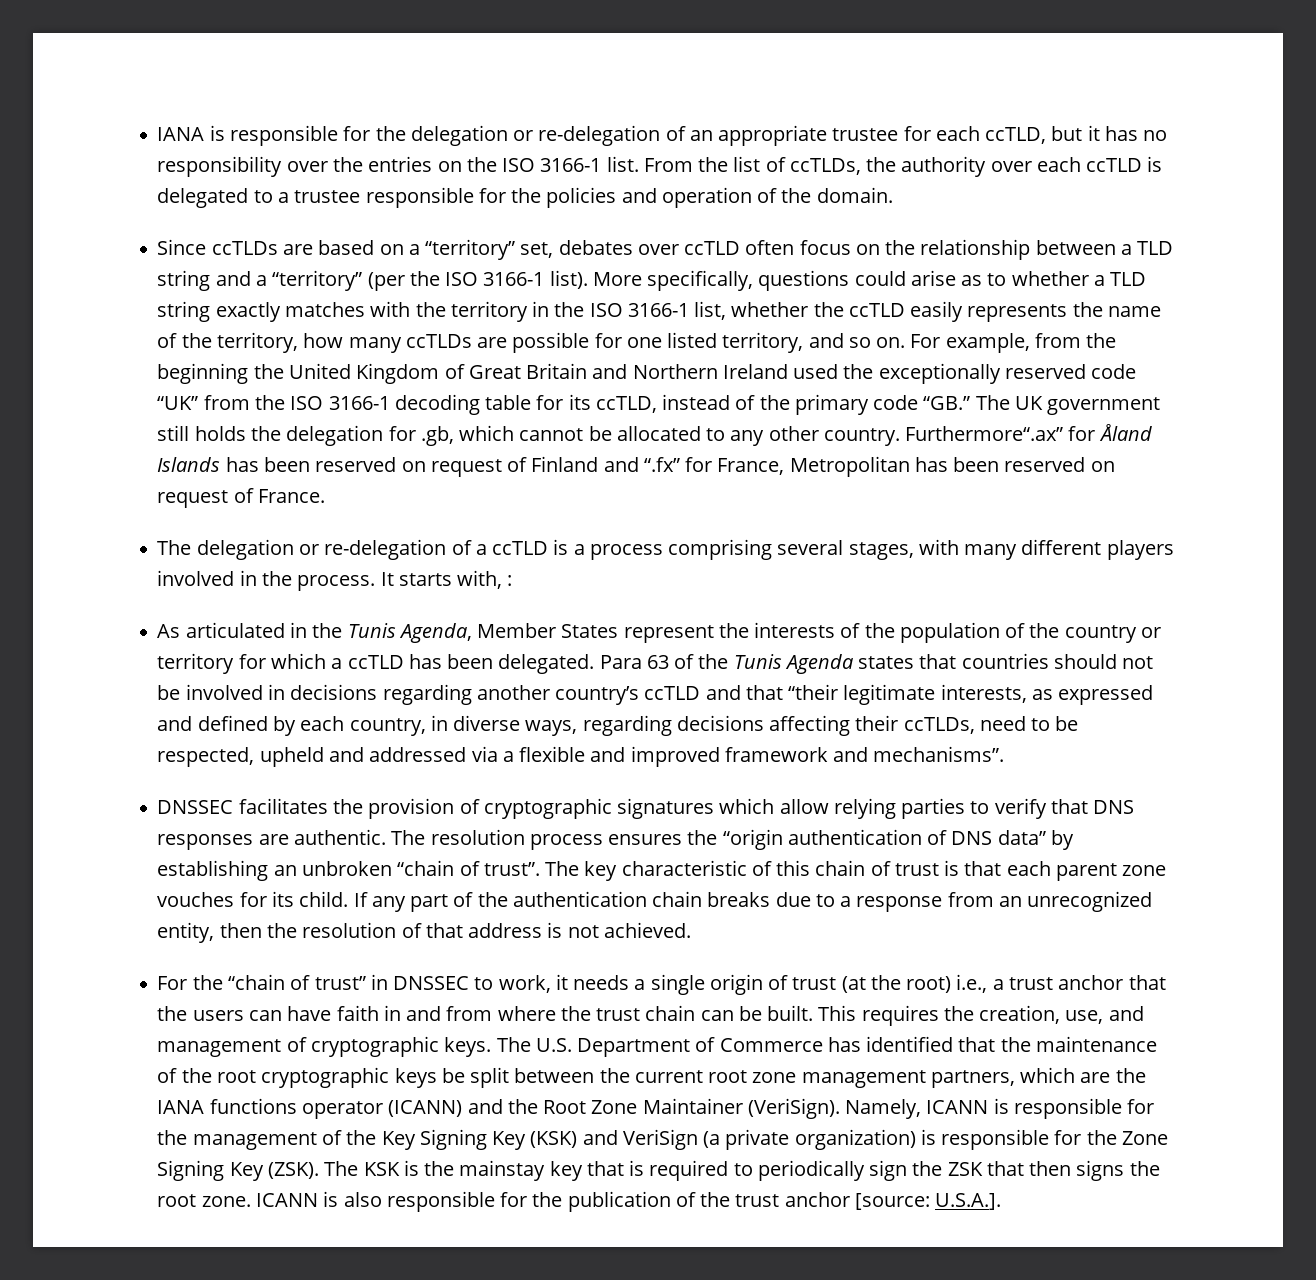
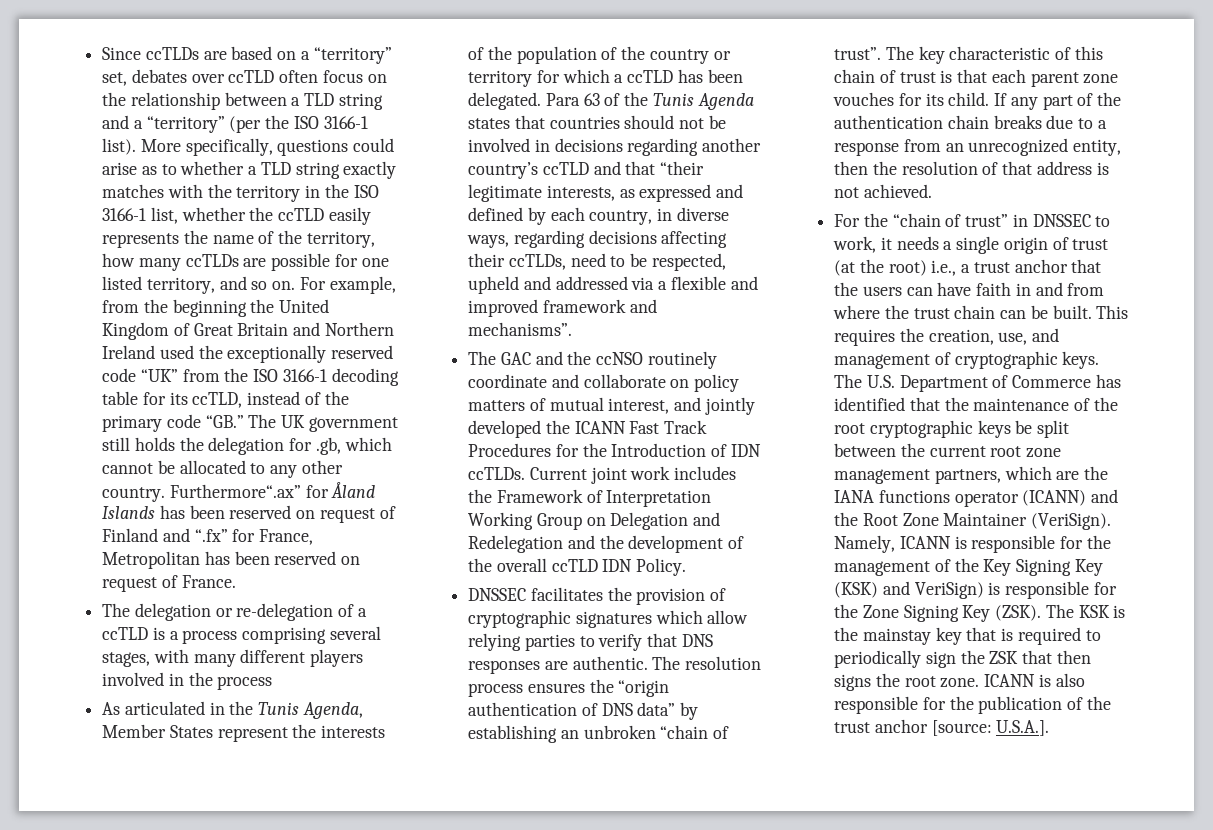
[157,125,1168,146] [157,156,1163,177] [157,187,893,208] IANA is responsible for the delegation or re-delegation of an appropriate trustee for each ccTLD, but it has no responsibility over the entries on the ISO 3166-1 list. From the list of ccTLDs, the authority over each ccTLD is delegated to a trustee responsible for the policies and operation of the domain. // -> (102, 53) none
[297,570,513,591] process. It starts with, : -> [217,676,273,690] process
(1005, 754) none -> [468,351,717,369] [468,374,740,392] [468,397,755,415] [468,420,708,438] [468,443,761,457] [468,466,737,484] [468,489,712,507] [468,512,721,530] [468,535,745,553] [468,558,687,576] // The GAC and the ccNSO routinely coordinate and collaborate on policy matters of mutual interest, and jointly developed the ICANN Fast Track Procedures for the Introduction of IDN ccTLDs. Current joint work includes the Framework of Interpretation Working Group on Delegation and Redelegation and the development of the overall ccTLD IDN Policy.
[622,1129,916,1150] VeriSign (a private organization) -> [914,582,984,599] VeriSign)

